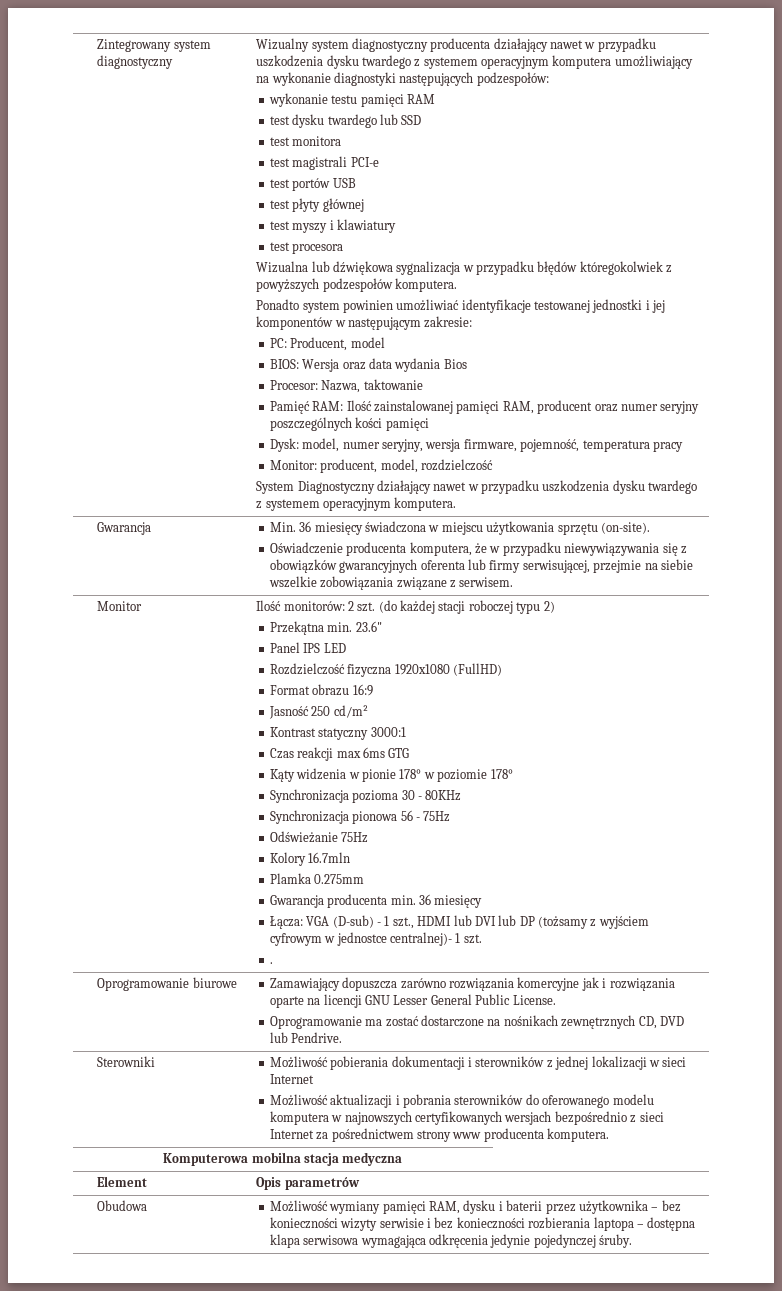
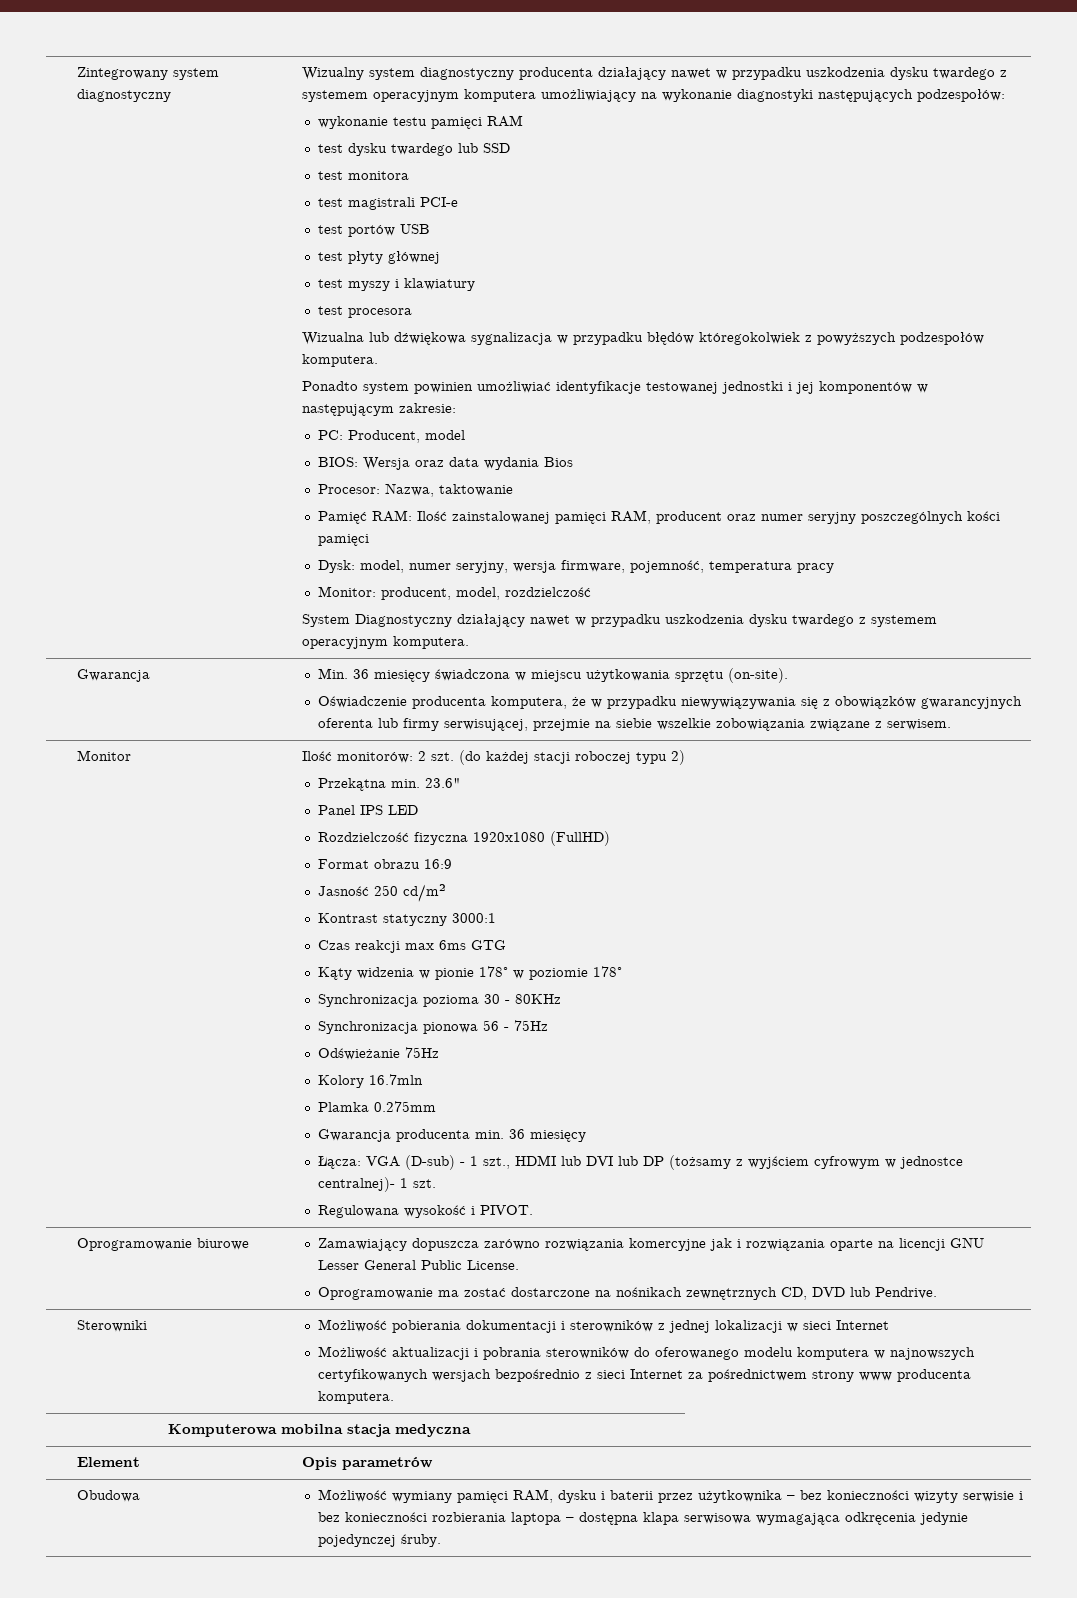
[269,962,273,964] . -> [317,1205,533,1218] Regulowana wysokość i PIVOT.

